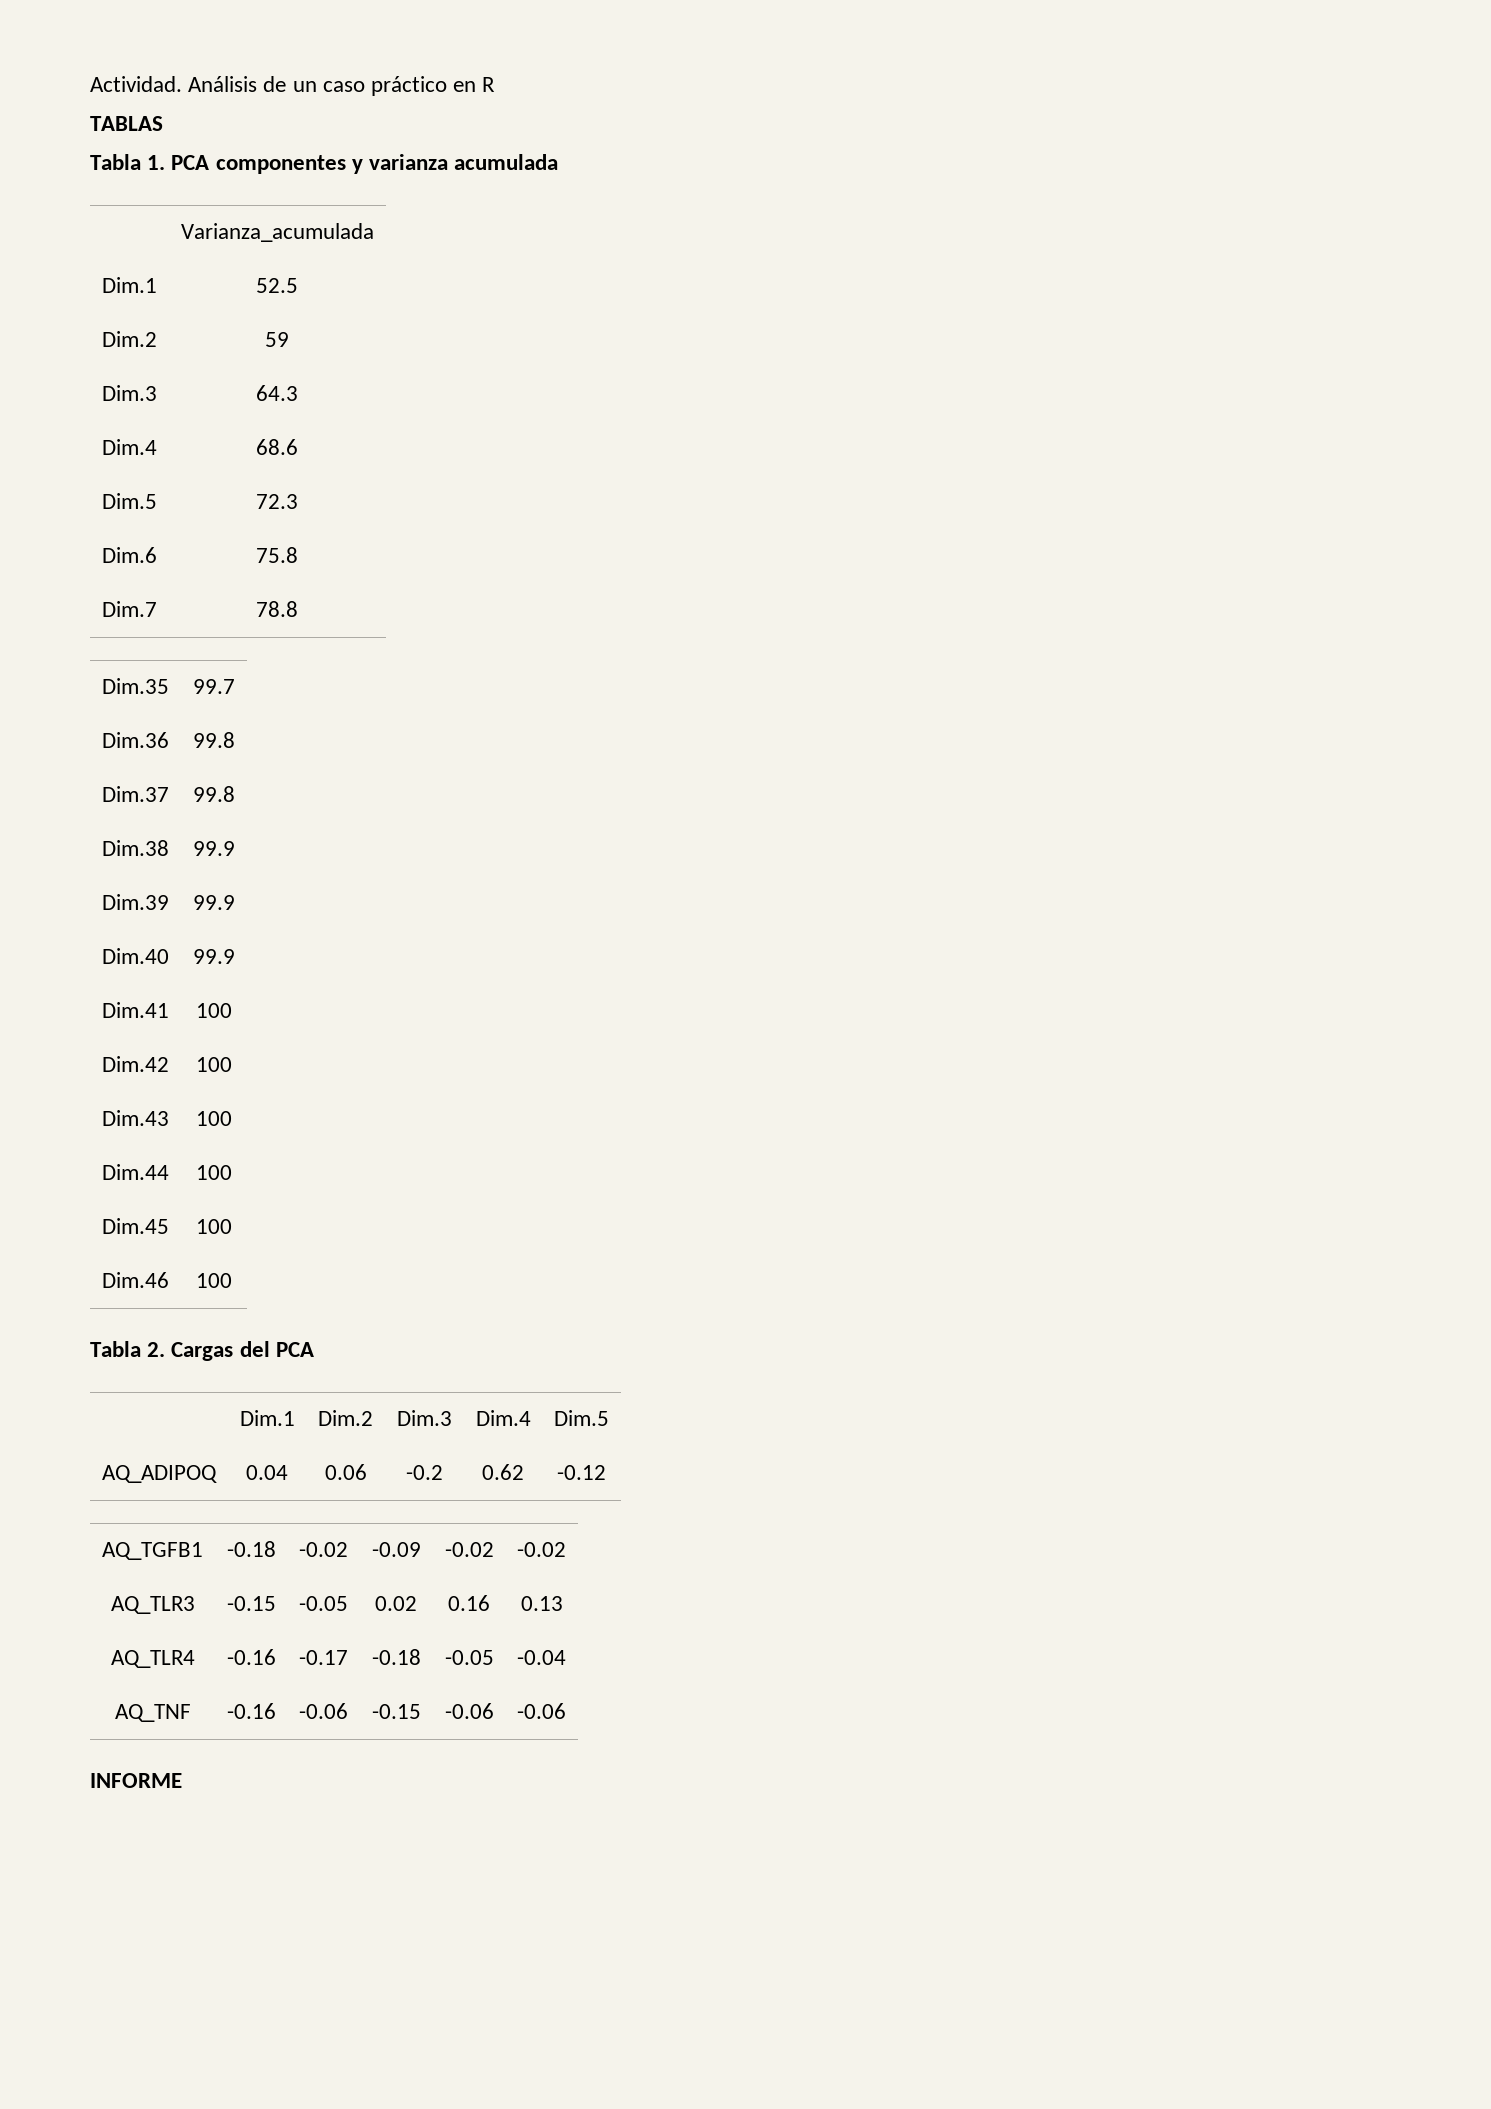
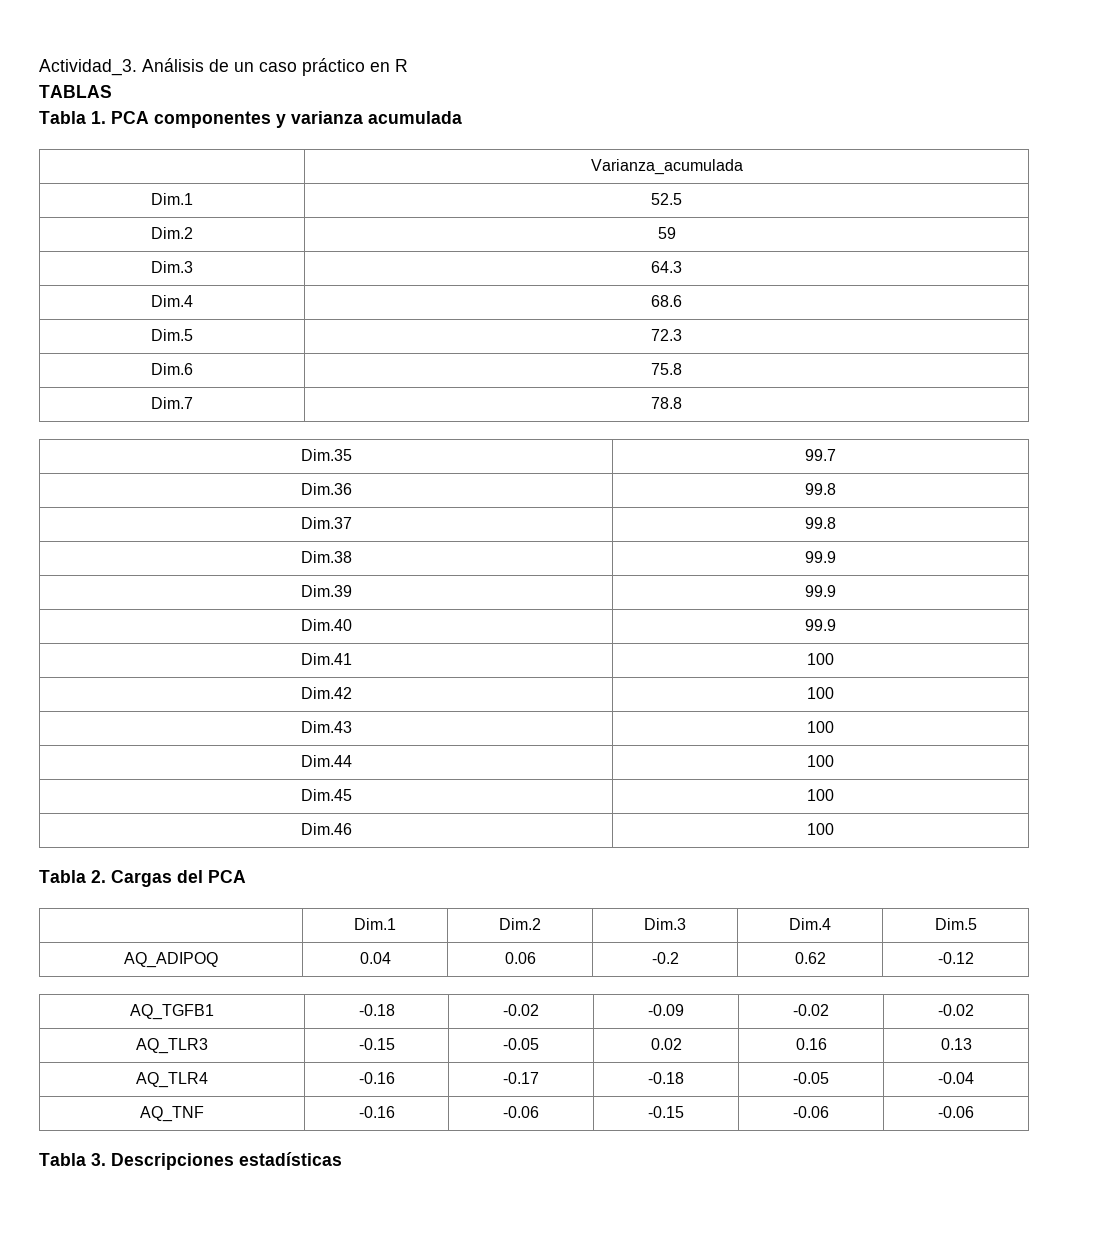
[90,76,182,92] Actividad. -> [39,59,137,76] Actividad_3.
[90,1773,182,1788] INFORME -> [39,1152,342,1170] Tabla 3. Descripciones estadísticas

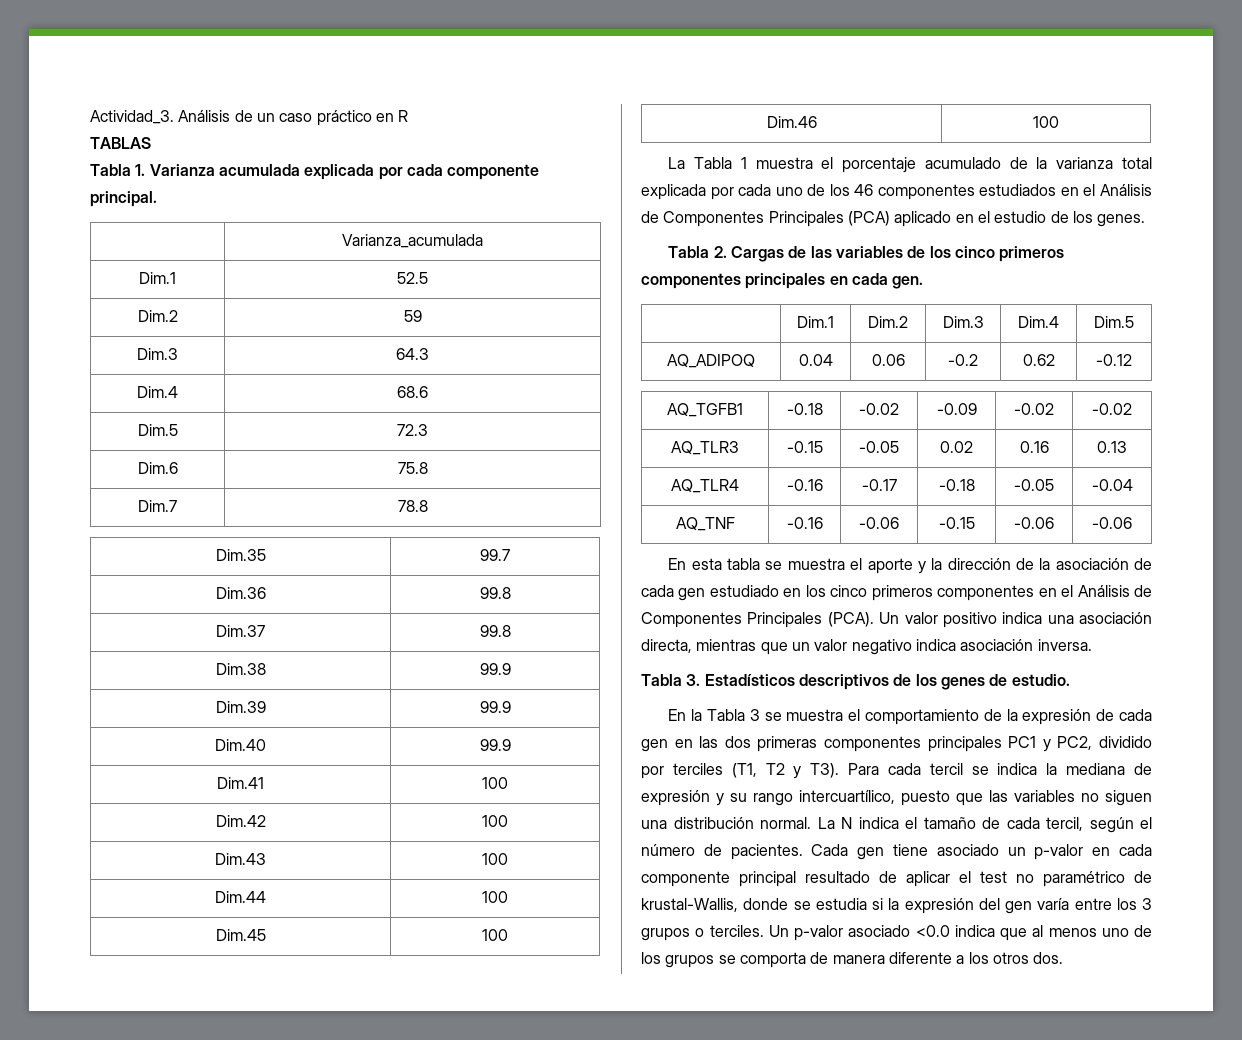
[111,111,462,128] PCA componentes y varianza acumulada -> [149,164,540,180] [90,191,157,207] Varianza acumulada explicada por cada componente principal.
[39,870,246,887] Tabla 2. Cargas del PCA -> [668,157,1152,173] [641,184,1152,200] [641,211,1146,227] [668,246,1065,262] [641,273,924,289] La Tabla 1 muestra el porcentaje acumulado de la varianza total explicada por cada uno de los 46 componentes estudiados en el Análisis de Componentes Principales (PCA) aplicado en el estudio de los genes. // Tabla 2. Cargas de las variables de los cinco primeros componentes principales en cada gen.
[39,1152,342,1170] Tabla 3. Descripciones estadísticas -> [668,558,1152,574] [641,585,1152,601] [641,612,1152,628] [641,639,1092,655] [641,674,1070,690] [668,709,1152,725] [641,736,1152,752] [641,763,1152,779] [641,790,1152,806] [641,817,1152,833] [641,844,1152,860] [641,871,1152,887] [641,898,1152,914] [641,925,1152,941] [641,952,1064,968] En esta tabla se muestra el aporte y la dirección de la asociación de cada gen estudiado en los cinco primeros componentes en el Análisis de Componentes Principales (PCA). Un valor positivo indica una asociación directa, mientras que un valor negativo indica asociación inversa. // Tabla 3. Estadísticos descriptivos de los genes de estudio. // En la Tabla 3 se muestra el comportamiento de la expresión de cada gen en las dos primeras componentes principales PC1 y PC2, dividido por terciles (T1, T2 y T3). Para cada tercil se indica la mediana de expresión y su rango intercuartílico, puesto que las variables no siguen una distribución normal. La N indica el tamaño de cada tercil, según el número de pacientes. Cada gen tiene asociado un p-valor en cada componente principal resultado de aplicar el test no paramétrico de krustal-Wallis, donde se estudia si la expresión del gen varía entre los 3 grupos o terciles. Un p-valor asociado <0.0 indica que al menos uno de los grupos se comporta de manera diferente a los otros dos.

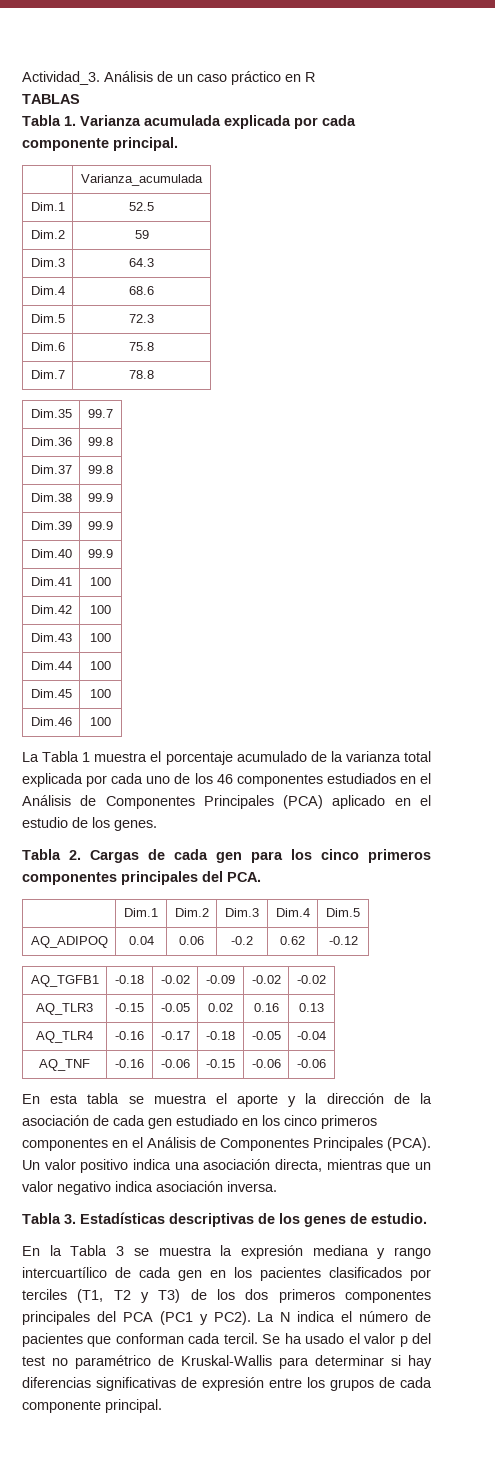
[810,246,926,258] las variables de -> [174,849,283,863] cada gen para
[829,273,924,289] en cada gen. -> [202,871,261,882] del PCA.
[704,674,889,690] Estadísticos descriptivos -> [80,1212,254,1227] Estadísticas descriptivas
[848,709,1152,725] [641,736,1152,752] el comportamiento de la expresión de cada gen en las dos primeras componentes principales PC1 y PC2, dividido -> [220,1245,431,1259] [22,1267,402,1281] la expresión mediana y rango intercuartílico de cada gen en los pacientes clasificados
[810,763,1152,778] [641,790,1152,806] [641,817,1152,833] [641,844,1152,860] [641,871,1152,887] [641,898,1152,914] [641,925,1152,941] [641,952,1064,968] T3). Para cada tercil se indica la mediana de expresión y su rango intercuartílico, puesto que las variables no siguen una distribución normal. La N indica el tamaño de cada tercil, según el número de pacientes. Cada gen tiene asociado un p-valor en cada componente principal resultado de aplicar el test no paramétrico de krustal-Wallis, donde se estudia si la expresión del gen varía entre los 3 grupos o terciles. Un p-valor asociado <0.0 indica que al menos uno de los grupos se comporta de manera diferente a los otros dos. -> [158,1289,431,1303] [22,1311,432,1325] [22,1333,431,1347] [22,1355,432,1369] [22,1377,432,1391] [22,1399,162,1413] T3) de los dos primeros componentes principales del PCA (PC1 y PC2). La N indica el número de pacientes que conforman cada tercil. Se ha usado el valor p del test no paramétrico de Kruskal-Wallis para determinar si hay diferencias significativas de expresión entre los grupos de cada componente principal.

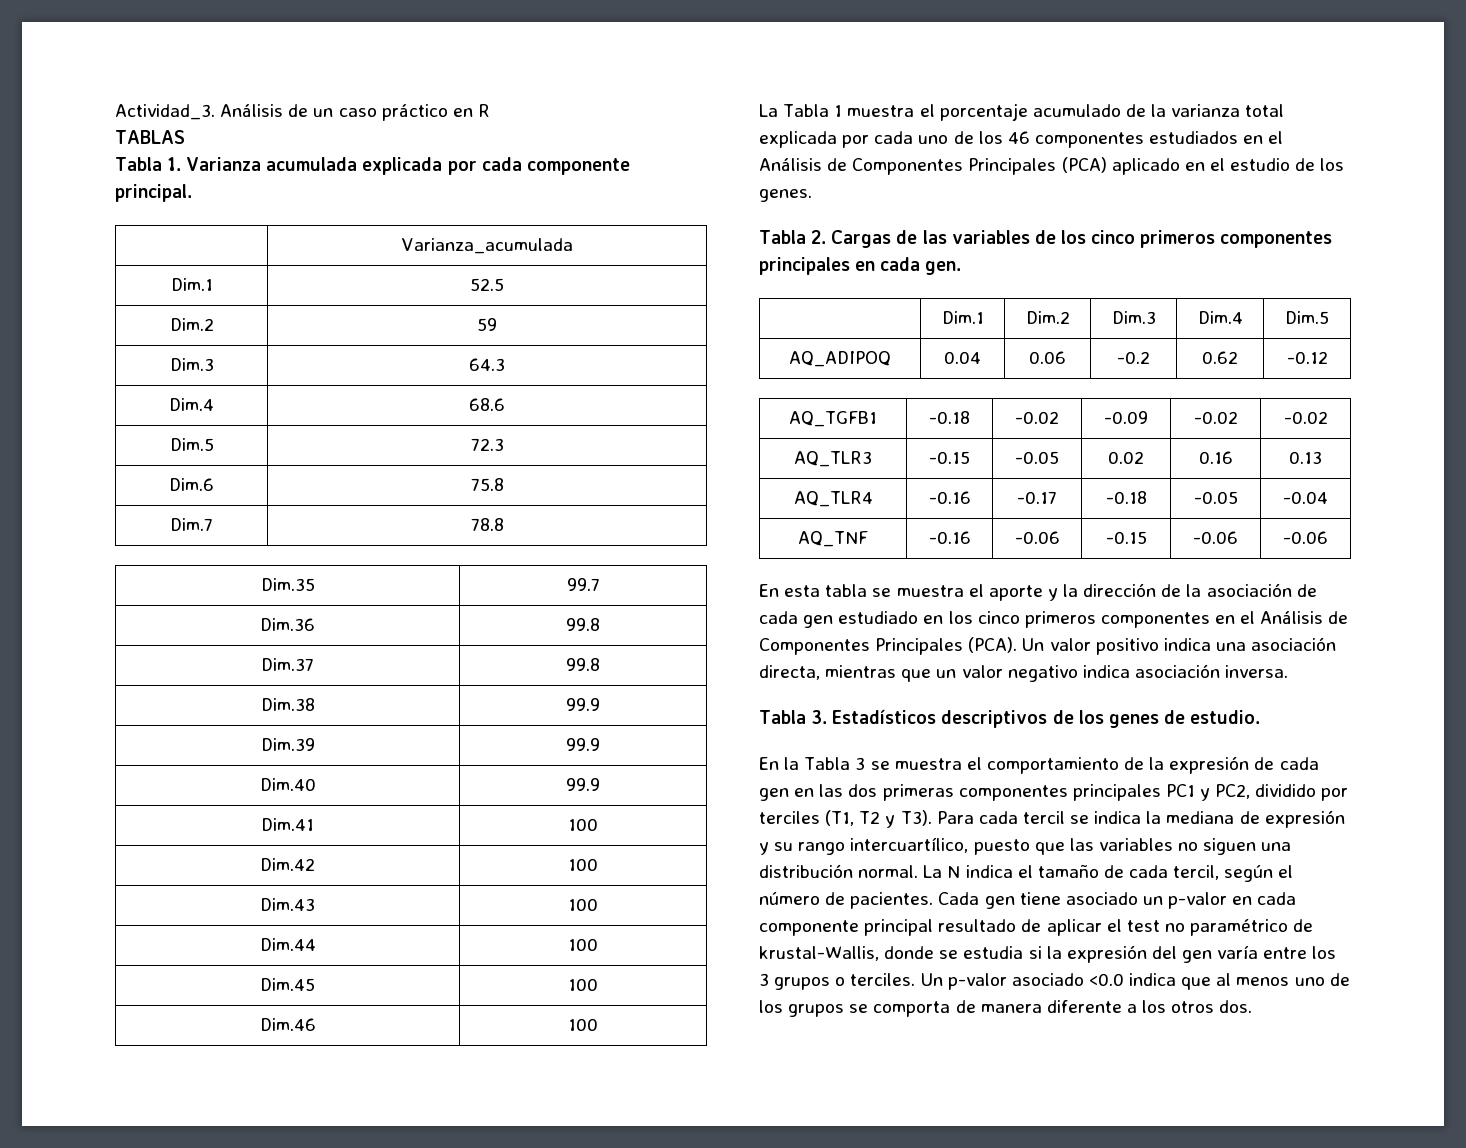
[174,849,283,863] cada gen para -> [922,230,1056,244] las variables de
[202,871,261,882] del PCA. -> [855,257,962,275] en cada gen.
[80,1212,254,1227] Estadísticas descriptivas -> [832,709,1048,728] Estadísticos descriptivos
[220,1245,431,1259] [22,1267,402,1281] la expresión mediana y rango intercuartílico de cada gen en los pacientes clasificados -> [966,756,1319,774] [759,784,1317,801] el comportamiento de la expresión de cada gen en las dos primeras componentes principales PC1 y PC2, dividido
[158,1289,431,1303] [22,1311,432,1325] [22,1333,431,1347] [22,1355,432,1369] [22,1377,432,1391] [22,1399,162,1413] T3) de los dos primeros componentes principales del PCA (PC1 y PC2). La N indica el número de pacientes que conforman cada tercil. Se ha usado el valor p del test no paramétrico de Kruskal-Wallis para determinar si hay diferencias significativas de expresión entre los grupos de cada componente principal. -> [900,810,1345,828] [759,837,1292,855] [759,864,1294,882] [759,892,1297,909] [759,919,1314,936] [759,945,1337,963] [759,973,1350,990] [759,1000,1253,1017] T3). Para cada tercil se indica la mediana de expresión y su rango intercuartílico, puesto que las variables no siguen una distribución normal. La N indica el tamaño de cada tercil, según el número de pacientes. Cada gen tiene asociado un p-valor en cada componente principal resultado de aplicar el test no paramétrico de krustal-Wallis, donde se estudia si la expresión del gen varía entre los 3 grupos o terciles. Un p-valor asociado <0.0 indica que al menos uno de los grupos se comporta de manera diferente a los otros dos.

